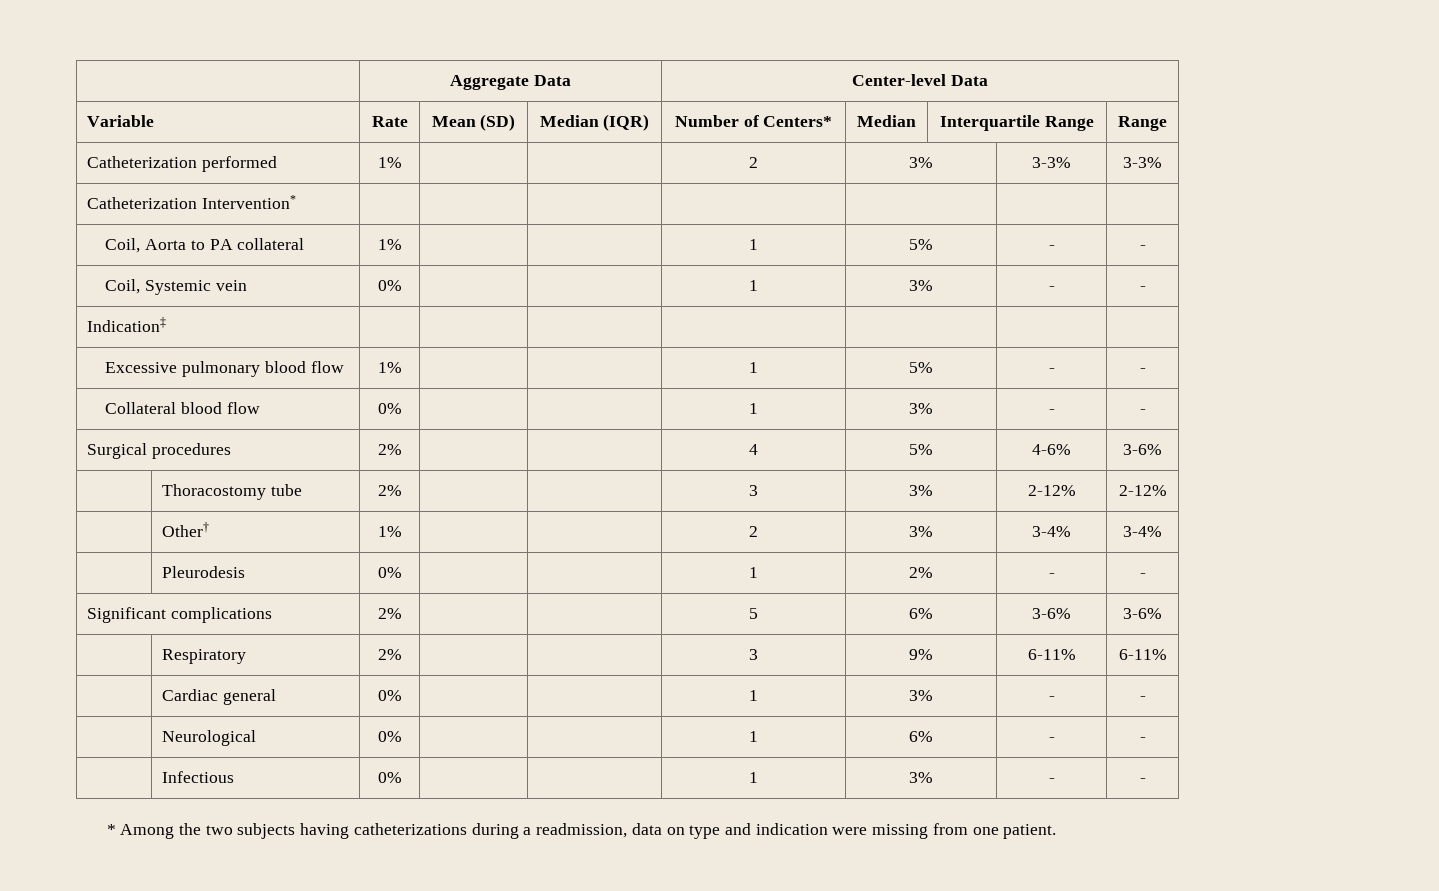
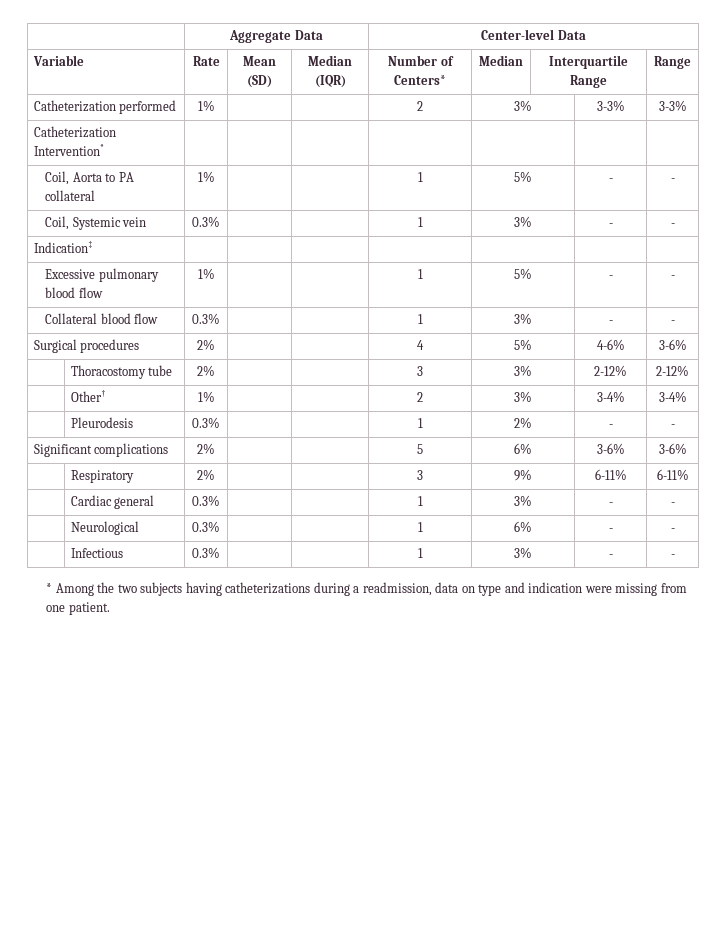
[377,280,402,291] 0% -> [192,216,220,227] 0.3%
[377,403,402,414] 0% -> [192,313,220,324] 0.3%
[377,567,402,578] 0% -> [192,417,220,428] 0.3%
[377,690,402,701] 0% -> [192,495,220,506] 0.3%
[377,731,402,742] 0% -> [192,521,220,532] 0.3%
[377,772,402,783] 0% -> [192,547,220,558] 0.3%

